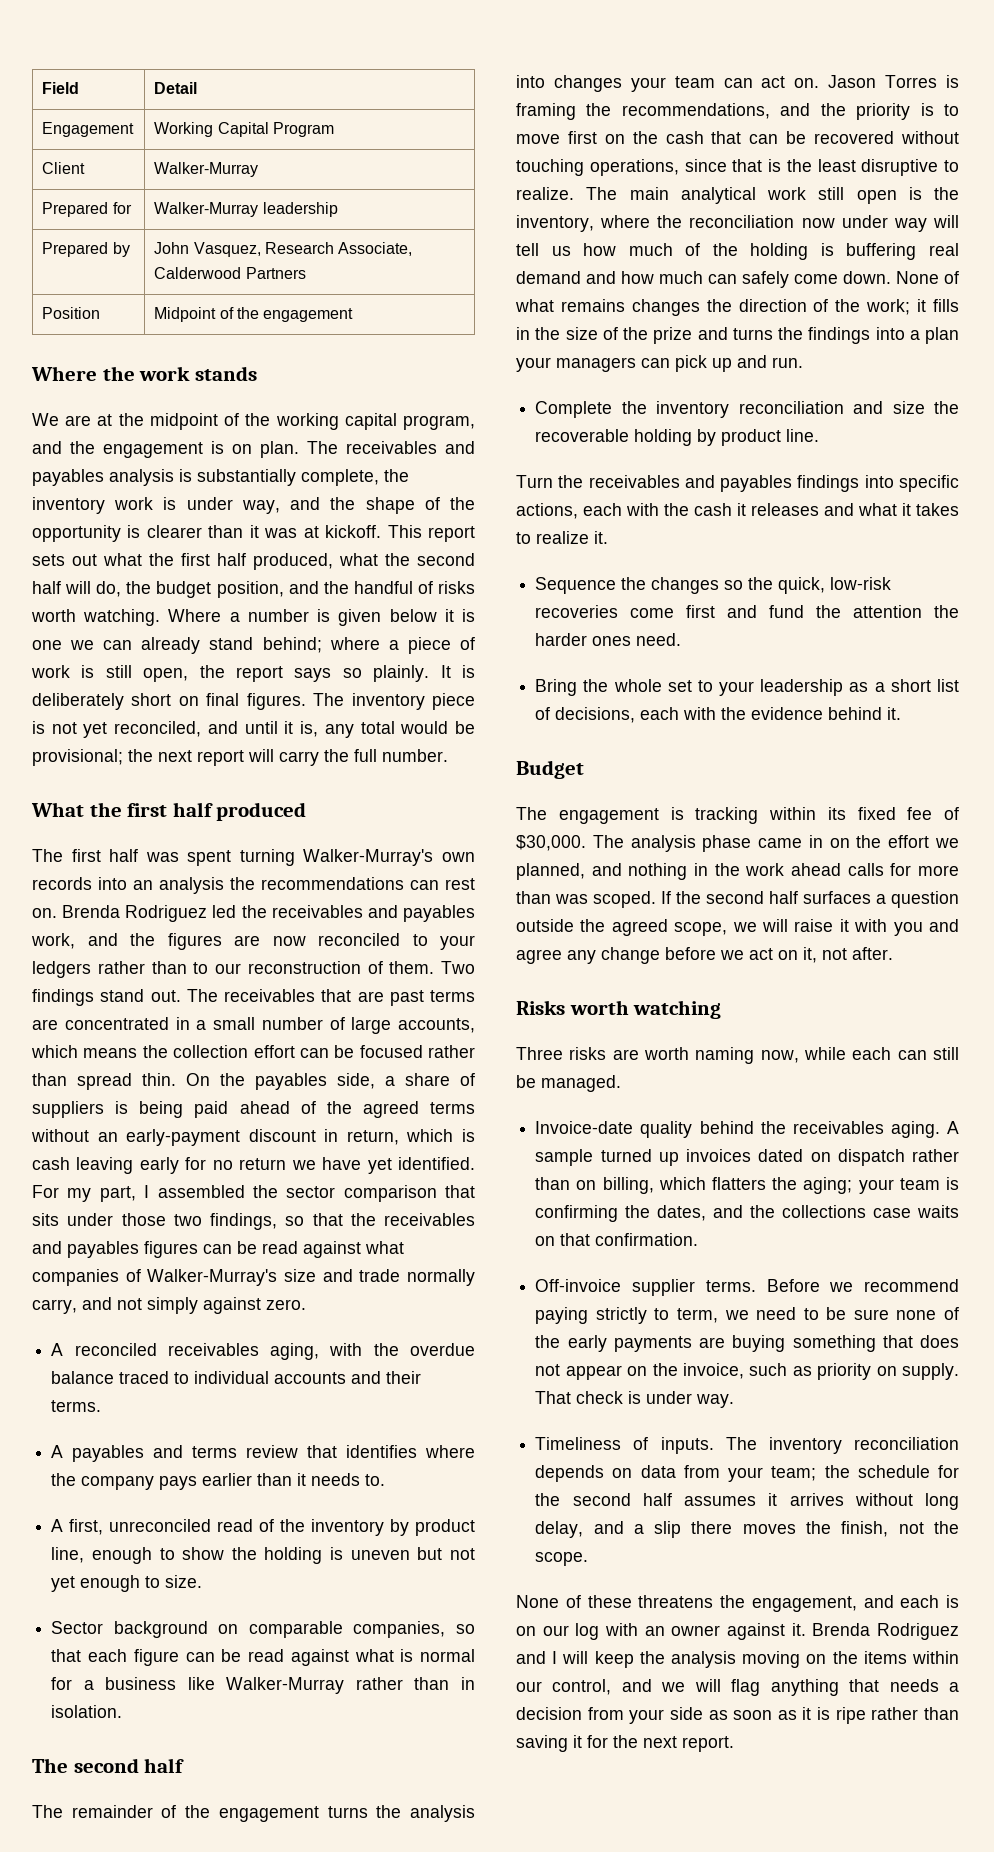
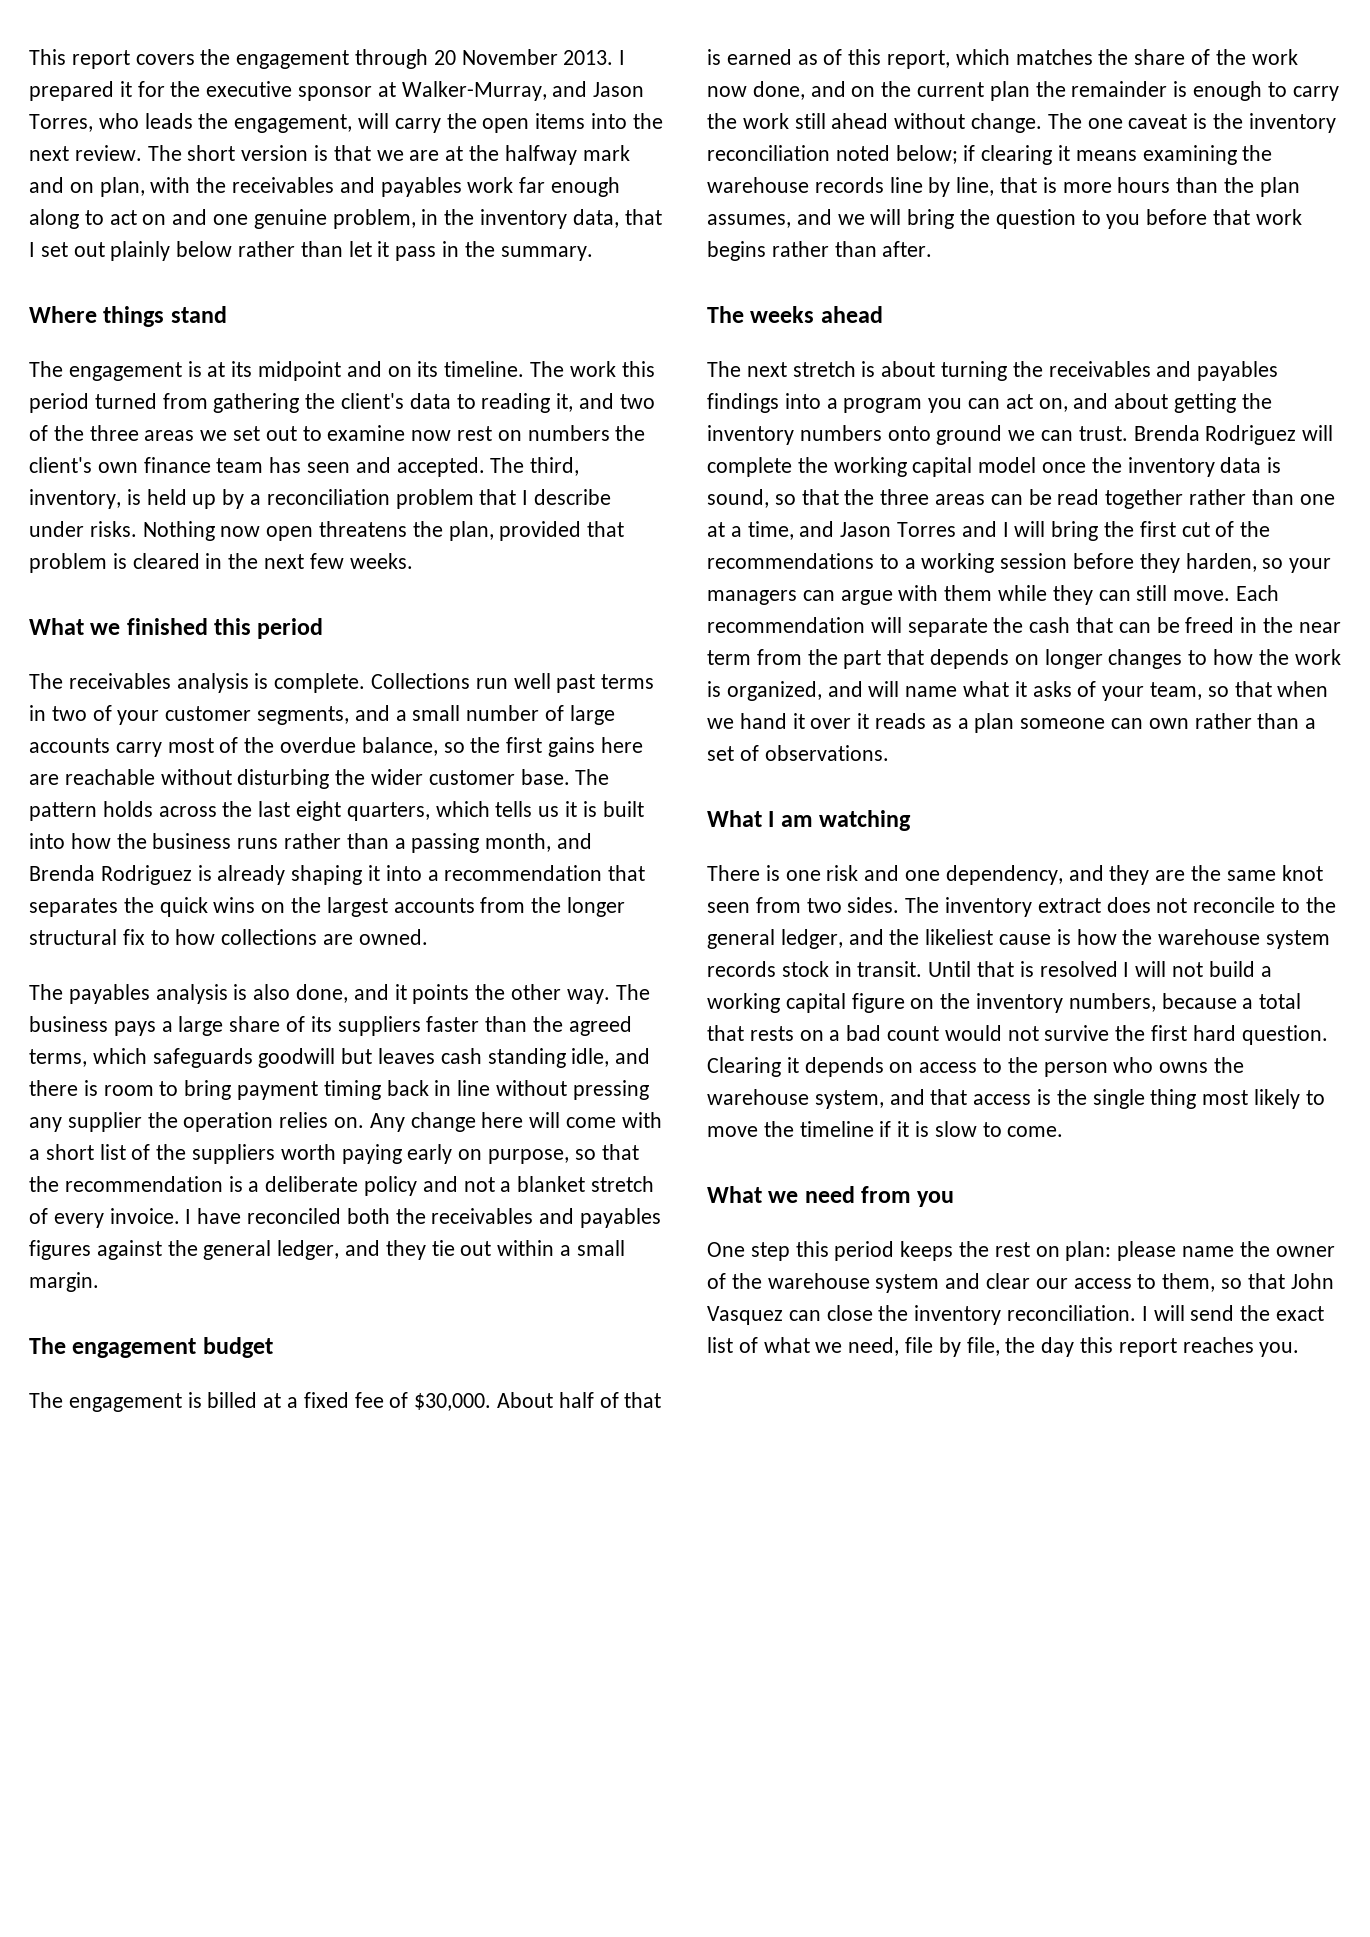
[42,82,80,94] [154,82,198,94] [42,122,135,137] [154,122,335,137] [42,162,86,174] [154,162,259,177] [42,202,132,217] [154,202,338,217] [42,242,130,257] [154,242,413,257] [154,267,306,279] [42,307,101,319] [154,307,354,322] [31,366,257,381] [32,413,476,430] [32,441,475,458] [32,469,409,486] [32,497,476,514] [32,525,476,542] [32,553,475,570] [32,581,476,598] [31,609,476,626] [32,637,475,654] [31,665,475,682] [32,693,475,710] [32,721,476,738] [32,749,448,766] [31,802,307,821] [32,849,475,866] [32,877,475,894] [32,905,475,922] [31,933,475,950] [32,961,475,978] [32,989,475,1006] [32,1017,190,1030] Field | Detail // Engagement | Working Capital Program // Client | Walker-Murray // Prepared for | Walker-Murray leadership // Prepared by | John Vasquez, Research Associate, Calderwood Partners // Position | Midpoint of the engagement // Where the work stands // We are at the midpoint of the working capital program, and the engagement is on plan. The receivables and payables analysis is substantially complete, the inventory work is under way, and the shape of the opportunity is clearer than it was at kickoff. This report sets out what the first half produced, what the second half will do, the budget position, and the handful of risks worth watching. Where a number is given below it is one we can already stand behind; where a piece of work is still open, the report says so plainly. It is deliberately short on final figures. The inventory piece is not yet reconciled, and until it is, any total would be provisional; the next report will carry the full number. // What the first half produced // The first half was spent turning Walker-Murray's own records into an analysis the recommendations can rest on. Brenda Rodriguez led the receivables and payables work, and the figures are now reconciled to your ledgers rather than to our reconstruction of them. Two findings stand out. The receivables that are past terms are concentrated in -> [29,49,626,69] [29,81,645,101] [29,113,663,133] [29,145,630,165] [29,177,621,197] [29,209,662,229] [29,241,593,261] [29,306,227,327] [29,361,655,381] [29,393,655,413] [29,425,646,441] [29,457,580,477] [29,489,612,509] [29,521,625,541] [29,553,413,573] [29,618,324,639] [29,673,655,693] [29,705,390,725] This report covers the engagement through 20 November 2013. I prepared it for the executive sponsor at Walker-Murray, and Jason Torres, who leads the engagement, will carry the open items into the next review. The short version is that we are at the halfway mark and on plan, with the receivables and payables work far enough along to act on and one genuine problem, in the inventory data, that I set out plainly below rather than let it pass in the summary. // Where things stand // The engagement is at its midpoint and on its timeline. The work this period turned from gathering the client's data to reading it, and two of the three areas we set out to examine now rest on numbers the client's own finance team has seen and accepted. The third, inventory, is held up by a reconciliation problem that I describe under risks. Nothing now open threatens the plan, provided that problem is cleared in the next few weeks. // What we finished this period // The receivables analysis is complete. Collections run well past terms in two of your customer segments, and
[398,1018,475,1033] [31,1045,475,1058] [32,1073,475,1090] [32,1101,475,1118] [31,1129,475,1146] [32,1157,476,1174] [32,1185,475,1202] [32,1213,475,1230] [32,1241,404,1258] [32,1269,476,1286] [32,1297,306,1314] [51,1343,476,1360] [51,1371,422,1384] [51,1400,102,1412] [51,1445,476,1462] [51,1473,386,1490] [51,1519,475,1536] [51,1547,476,1564] [51,1575,203,1592] [51,1621,476,1638] [51,1649,475,1666] [51,1677,475,1694] [51,1705,123,1718] [32,1758,185,1773] [32,1805,476,1822] [516,75,960,92] [516,103,959,120] [516,131,959,144] [516,159,959,176] [516,187,959,204] [516,215,960,232] [516,243,959,260] [516,271,959,288] [515,299,960,316] [516,327,959,344] [516,355,803,372] [535,401,959,418] [535,429,820,446] [516,475,553,488] accounts, which means the collection effort can be focused rather than spread thin. On the payables side, a share of suppliers is being paid ahead of the agreed terms without an early-payment discount in return, which is cash leaving early for no return we have yet identified. For my part, I assembled the sector comparison that sits under those two findings, so that the receivables and payables figures can be read against what companies of Walker-Murray's size and trade normally carry, and not simply against zero. // A reconciled receivables aging, with the overdue balance traced to individual accounts and their terms. // A payables and terms review that identifies where the company pays earlier than it needs to. // A first, unreconciled read of the inventory by product line, enough to show the holding is uneven but not yet enough to size. // Sector background on comparable companies, so that each figure can be read against what is normal for a business like Walker-Murray rather than in isolation. // The second half // The remainder of the engagement turns the analysis into changes your team can act on. Jason Torres is framing the recommendations, and the priority is to move first on the cash that can be recovered without touching operations, since that is the least disruptive to realize. The main analytical work still open is the inventory, where the reconciliation now under way will tell us how much of the holding is buffering real demand and how much can safely come down. None of what remains changes the direction of the work; it fills in the size of the prize and turns the findings into a plan your managers can pick up and run. // Complete the inventory reconciliation and size the recoverable holding by product line. // Turn -> [29,737,643,757] [29,769,610,789] [29,801,644,821] [29,833,593,853] [29,865,646,885] [29,897,626,917] [29,929,428,945] [29,984,650,1004] [29,1016,632,1036] [29,1048,651,1068] [29,1080,649,1100] [29,1112,662,1132] [29,1144,639,1164] [29,1176,655,1196] [29,1208,662,1228] [29,1240,625,1260] [29,1272,99,1292] [29,1337,273,1358] [29,1392,662,1412] [707,49,1298,69] [707,81,1339,101] [707,113,1336,133] [707,145,1273,165] [707,177,1300,197] [707,209,1302,229] [707,241,933,261] [707,306,883,323] [707,361,1008,381] accounts carry most of the overdue balance, so the first gains here are reachable without disturbing the wider customer base. The pattern holds across the last eight quarters, which tells us it is built into how the business runs rather than a passing month, and Brenda Rodriguez is already shaping it into a recommendation that separates the quick wins on the largest accounts from the longer structural fix to how collections are owned. // The payables analysis is also done, and it points the other way. The business pays a large share of its suppliers faster than the agreed terms, which safeguards goodwill but leaves cash standing idle, and there is room to bring payment timing back in line without pressing any supplier the operation relies on. Any change here will come with a short list of the suppliers worth paying early on purpose, so that the recommendation is a deliberate policy and not a blanket stretch of every invoice. I have reconciled both the receivables and payables figures against the general ledger, and they tie out within a small margin. // The engagement budget // The engagement is billed at a fixed fee of $30,000. About half of that is earned as of this report, which matches the share of the work now done, and on the current plan the remainder is enough to carry the work still ahead without change. The one caveat is the inventory reconciliation noted below; if clearing it means examining the warehouse records line by line, that is more hours than the plan assumes, and we will bring the question to you before that work begins rather than after. // The weeks ahead // The next stretch is about turning
[899,475,959,492] [516,503,959,519] [516,531,608,544] [535,577,892,594] [535,605,959,618] [535,633,682,646] [535,679,960,696] [535,707,902,723] [516,760,584,779] [516,807,959,824] [516,835,959,852] [516,863,959,880] [516,891,959,908] [516,919,959,936] [516,947,893,964] [516,1000,722,1019] [516,1047,959,1064] [516,1075,621,1092] [535,1121,959,1138] [535,1149,959,1166] [535,1177,959,1194] [535,1205,959,1222] [535,1233,699,1246] [535,1279,959,1296] [535,1307,959,1324] [535,1335,959,1352] [535,1363,959,1380] [535,1391,735,1408] [535,1437,959,1454] [535,1465,959,1482] [535,1493,959,1510] [535,1521,959,1538] [535,1552,589,1566] [516,1595,959,1612] [516,1623,959,1640] [516,1651,959,1668] [516,1679,960,1696] [516,1707,959,1724] [516,1735,734,1752] specific actions, each with the cash it releases and what it takes to realize it. // Sequence the changes so the quick, low-risk recoveries come first and fund the attention the harder ones need. // Bring the whole set to your leadership as a short list of decisions, each with the evidence behind it. // Budget // The engagement is tracking within its fixed fee of $30,000. The analysis phase came in on the effort we planned, and nothing in the work ahead calls for more than was scoped. If the second half surfaces a question outside the agreed scope, we will raise it with you and agree any change before we act on it, not after. // Risks worth watching // Three risks are worth naming now, while each can still be managed. // Invoice-date quality behind the receivables aging. A sample turned up invoices dated on dispatch rather than on billing, which flatters the aging; your team is confirming the dates, and the collections case waits on that confirmation. // Off-invoice supplier terms. Before we recommend paying strictly to term, we need to be sure none of the early payments are buying something that does not appear on the invoice, such as priority on supply. That check is under way. // Timeliness of inputs. The inventory reconciliation depends on data from your team; the schedule for the second half assumes it arrives without long delay, and a slip there moves the finish, not the scope. // None of these threatens the engagement, and each is on our log with an owner against it. Brenda Rodriguez and I will keep the analysis moving on the items within our control, and we will flag anything that needs a decision from your side as soon as it is ripe rather than saving it for the next report. -> [826,393,1272,413] [707,425,1334,445] [707,457,1282,477] [707,489,1335,509] [707,521,1271,541] [707,553,1332,573] [707,585,1280,605] [707,617,1341,637] [707,649,1341,669] [707,681,1329,701] [707,713,1317,733] [707,745,889,761] [707,810,912,831] [707,865,1323,885] [707,897,1336,917] [707,929,1331,949] [707,961,1272,977] [707,993,1302,1013] [707,1025,1328,1045] [707,1057,1245,1077] [707,1089,1325,1109] [707,1121,1064,1137] [707,1186,955,1207] [707,1241,1335,1261] [707,1273,1334,1293] [707,1305,1325,1325] [707,1337,1300,1357] a program you can act on, and about getting the inventory numbers onto ground we can trust. Brenda Rodriguez will complete the working capital model once the inventory data is sound, so that the three areas can be read together rather than one at a time, and Jason Torres and I will bring the first cut of the recommendations to a working session before they harden, so your managers can argue with them while they can still move. Each recommendation will separate the cash that can be freed in the near term from the part that depends on longer changes to how the work is organized, and will name what it asks of your team, so that when we hand it over it reads as a plan someone can own rather than a set of observations. // What I am watching // There is one risk and one dependency, and they are the same knot seen from two sides. The inventory extract does not reconcile to the general ledger, and the likeliest cause is how the warehouse system records stock in transit. Until that is resolved I will not build a working capital figure on the inventory numbers, because a total that rests on a bad count would not survive the first hard question. Clearing it depends on access to the person who owns the warehouse system, and that access is the single thing most likely to move the timeline if it is slow to come. // What we need from you // One step this period keeps the rest on plan: please name the owner of the warehouse system and clear our access to them, so that John Vasquez can close the inventory reconciliation. I will send the exact list of what we need, file by file, the day this report reaches you.

